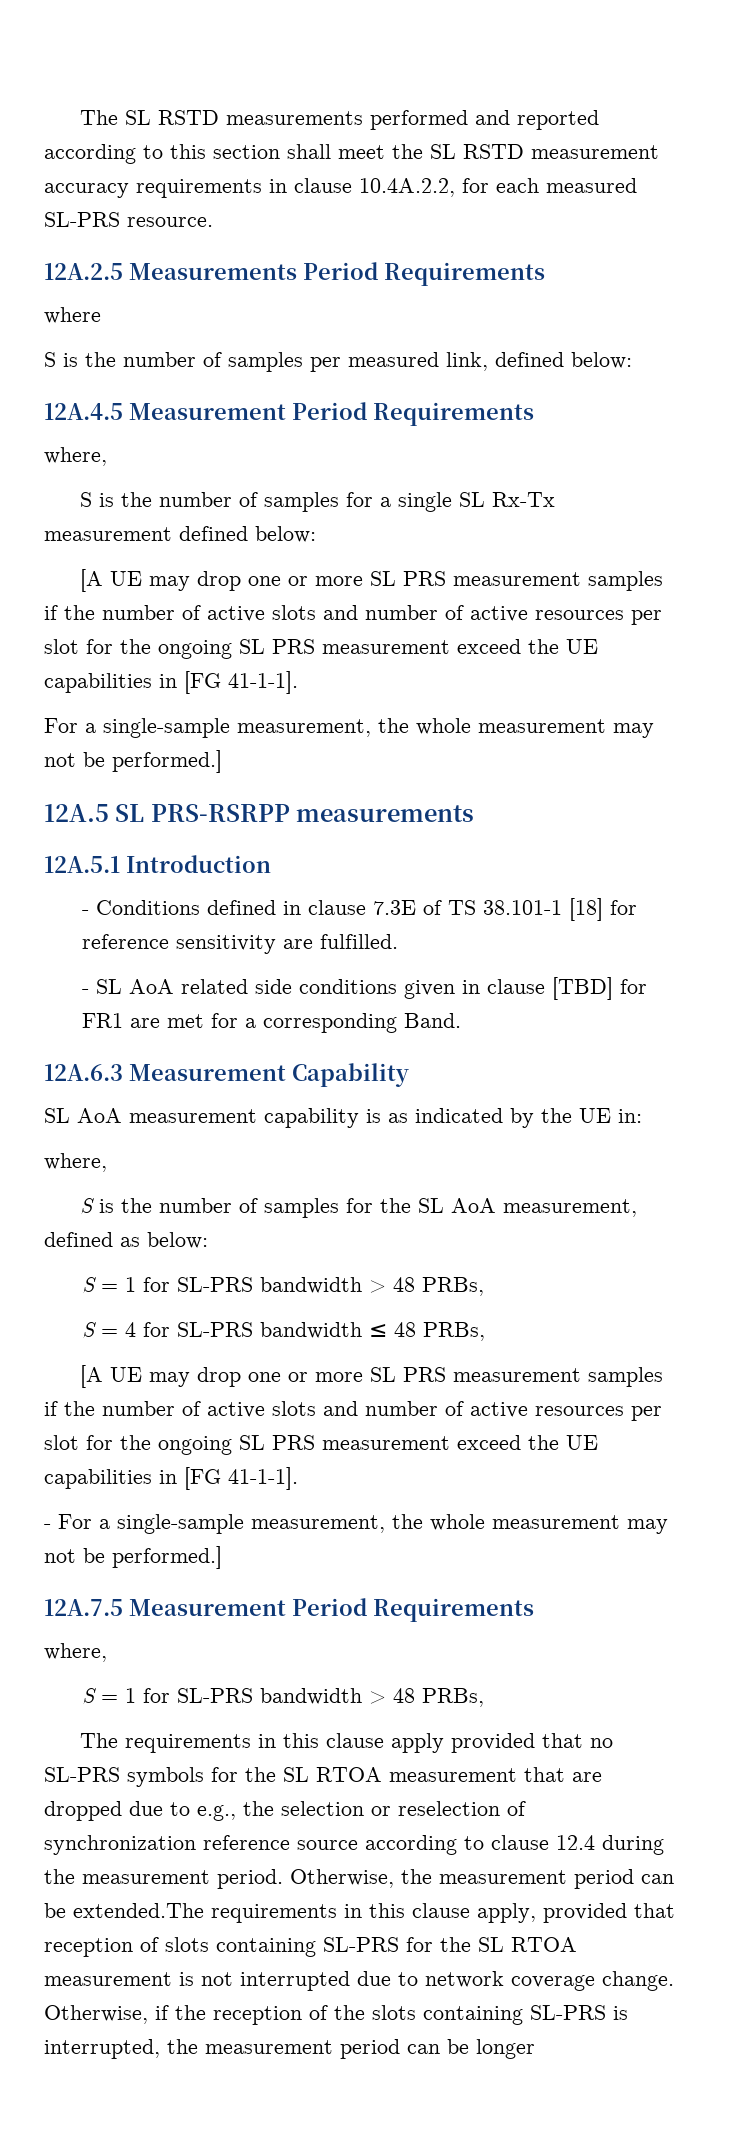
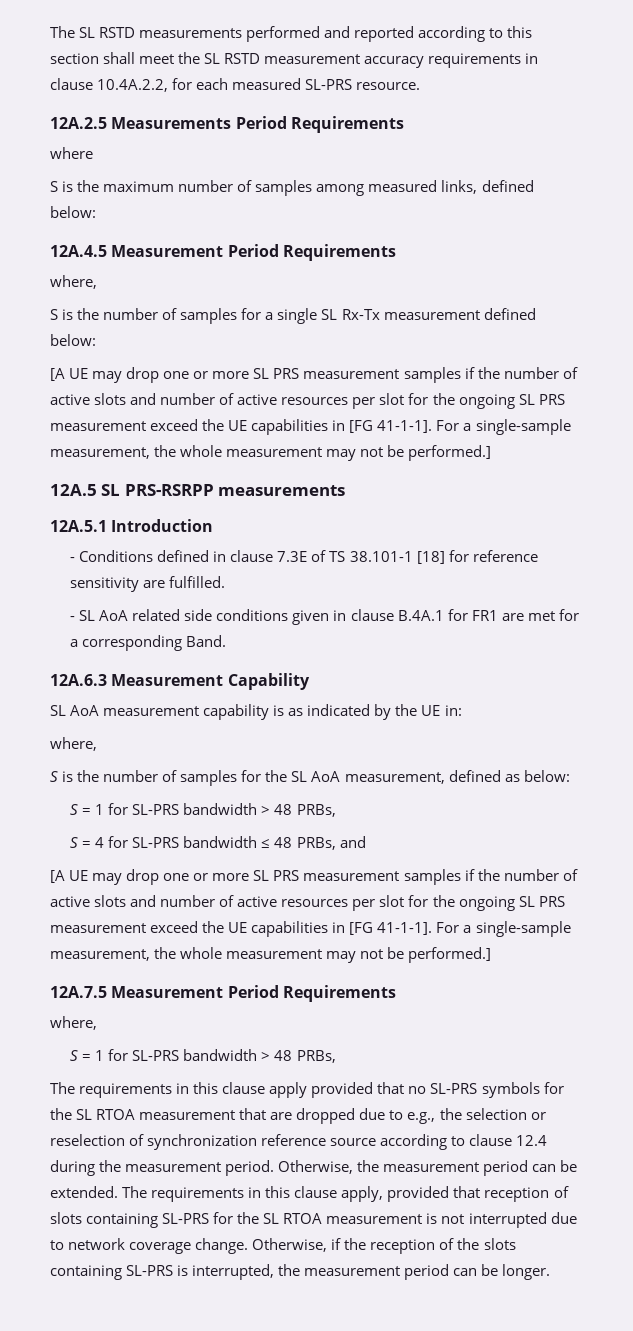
[123,352,488,372] number of samples per measured link, -> [103,180,478,196] maximum number of samples among measured links,
(298, 682) // -> (433, 426) none
[551,977,613,1000] [TBD] -> [397,610,444,621] B.4A.1
(485, 1331) none -> [339,836,366,848] and
[44,1524,51,1529] // - -> (433, 928) none
[73,1903,204,1918] extended.The -> [50,1186,148,1198] extended. The
[476,2039,535,2059] longer -> [502,1264,551,1280] longer.

